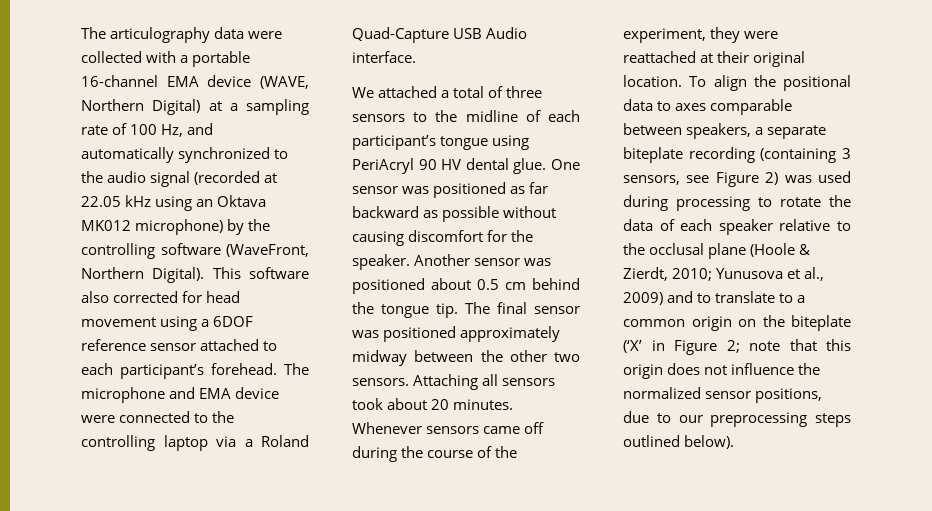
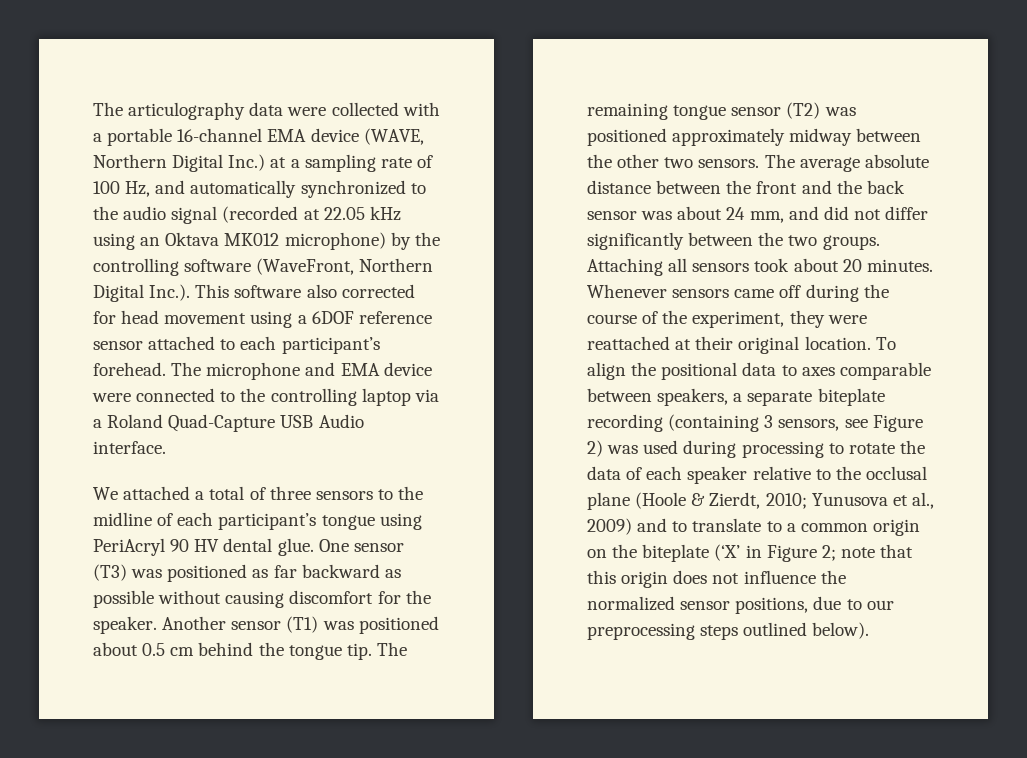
[152,99,201,115] Digital) -> [172,154,266,172] Digital Inc.)
[152,267,205,283] Digital). -> [93,284,191,302] Digital Inc.).
(398, 190) none -> [93,564,127,581] (T3)
(521, 262) none -> [286,616,319,633] (T1)
[497,302,580,314] final sensor -> [587,102,821,120] remaining tongue sensor (T2)
(409, 382) none -> [764,154,929,172] [587,180,905,194] [587,206,929,223] [587,232,880,250] The average absolute distance between the front and the back sensor was about 24 mm, and did not differ significantly between the two groups.

